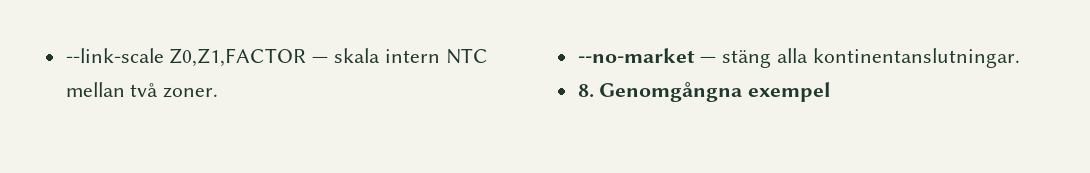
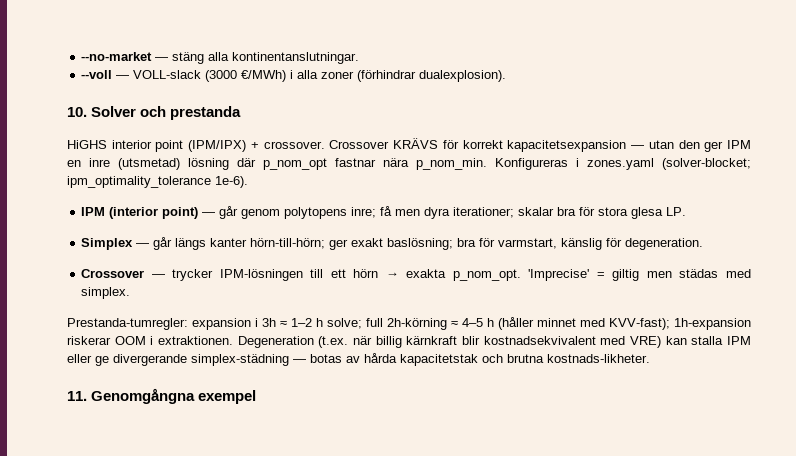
[65,48,488,67] [65,82,219,98] --link-scale Z0,Z1,FACTOR — skala intern NTC mellan två zoner. // -> (81, 56) none
[577,84,594,98] 8. -> [81,70,507,82] [67,106,242,120] [67,138,752,152] [67,158,751,170] [67,176,248,188] [81,206,687,219] [81,237,704,250] [81,269,751,281] [81,287,131,299] [67,317,751,330] [67,336,751,348] [67,353,650,366] [67,391,87,401] --voll — VOLL-slack (3000 €/MWh) i alla zoner (förhindrar dualexplosion). // 10. Solver och prestanda // HiGHS interior point (IPM/IPX) + crossover. Crossover KRÄVS för korrekt kapacitetsexpansion — utan den ger IPM en inre (utsmetad) lösning där p_nom_opt fastnar nära p_nom_min. Konfigureras i zones.yaml (solver-blocket; ipm_optimality_tolerance 1e-6). // IPM (interior point) — går genom polytopens inre; få men dyra iterationer; skalar bra för stora glesa LP. // Simplex — går längs kanter hörn-till-hörn; ger exakt baslösning; bra för varmstart, känslig för degeneration. // Crossover — trycker IPM-lösningen till ett hörn → exakta p_nom_opt. 'Imprecise' = giltig men städas med simplex. // Prestanda-tumregler: expansion i 3h ≈ 1–2 h solve; full 2h-körning ≈ 4–5 h (håller minnet med KVV-fast); 1h-expansion riskerar OOM i extraktionen. Degeneration (t.ex. när billig kärnkraft blir kostnadsekvivalent med VRE) kan stalla IPM eller ge divergerande simplex-städning — botas av hårda kapacitetstak och brutna kostnads-likheter. // 11.

